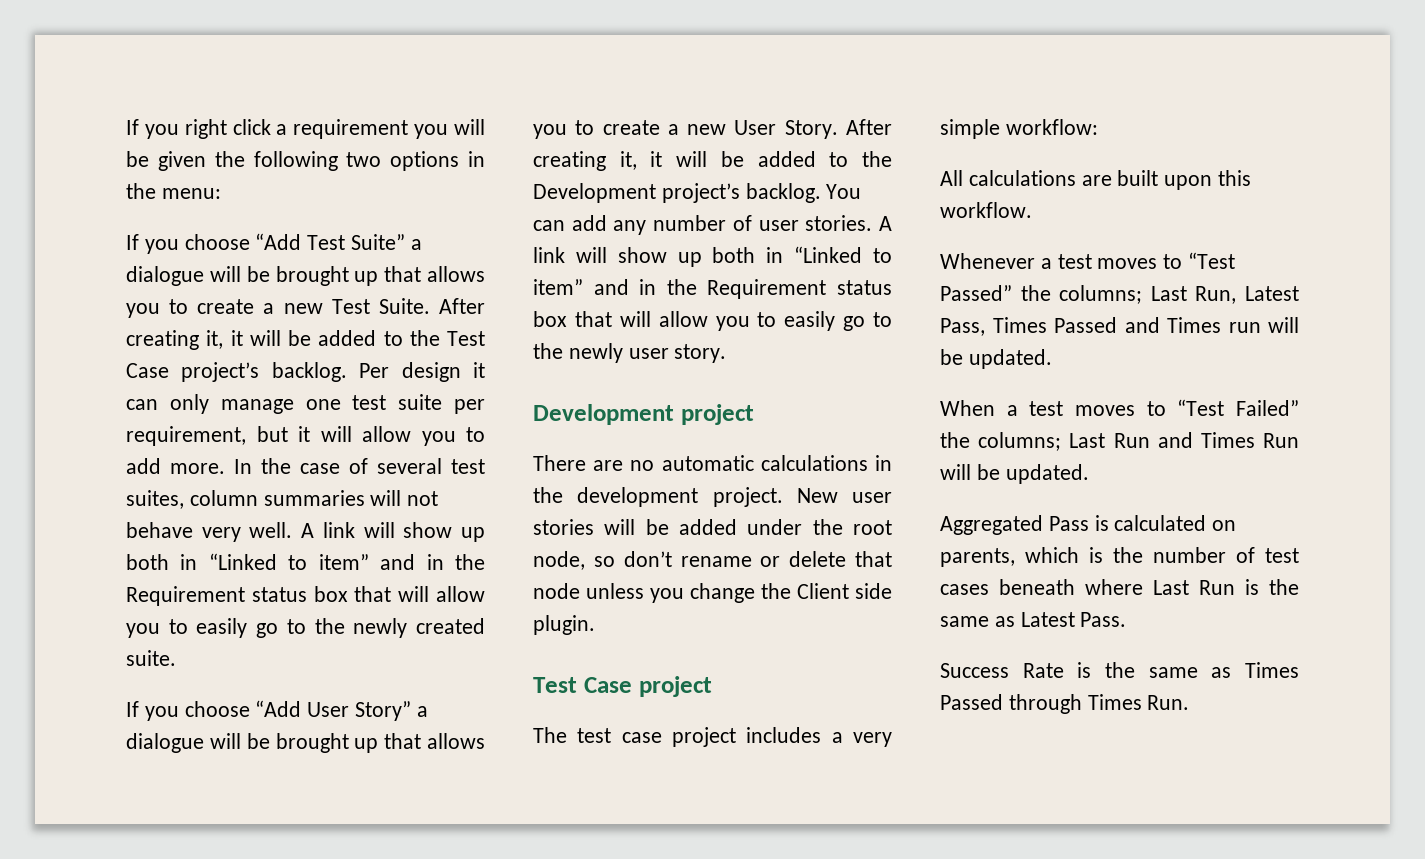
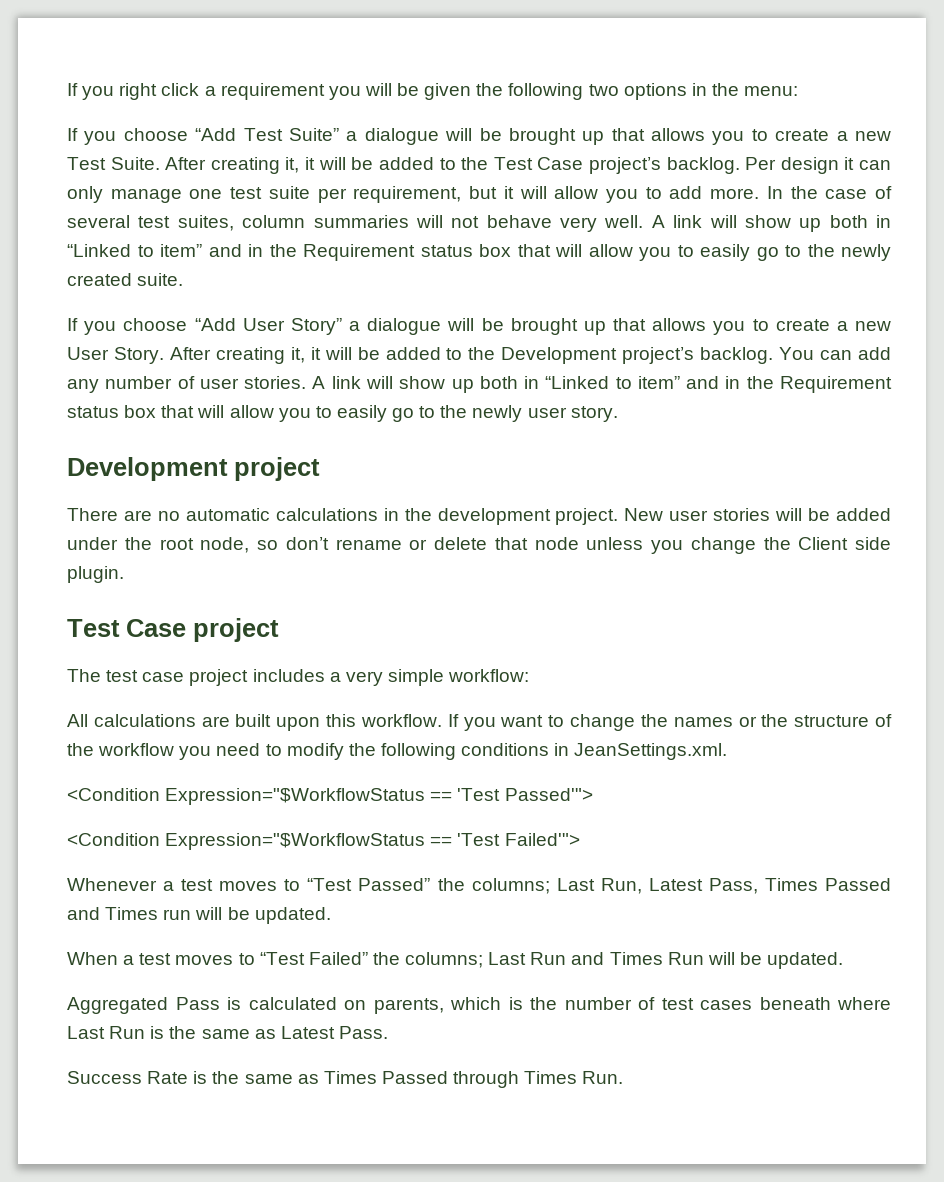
(1032, 210) none -> [447,714,893,731] [67,743,728,760] [67,788,593,805] [67,833,580,850] If you want to change the names or the structure of the workflow you need to modify the following conditions in JeanSettings.xml. // <Condition Expression="$WorkflowStatus == 'Test Passed'"> // <Condition Expression="$WorkflowStatus == 'Test Failed'">

